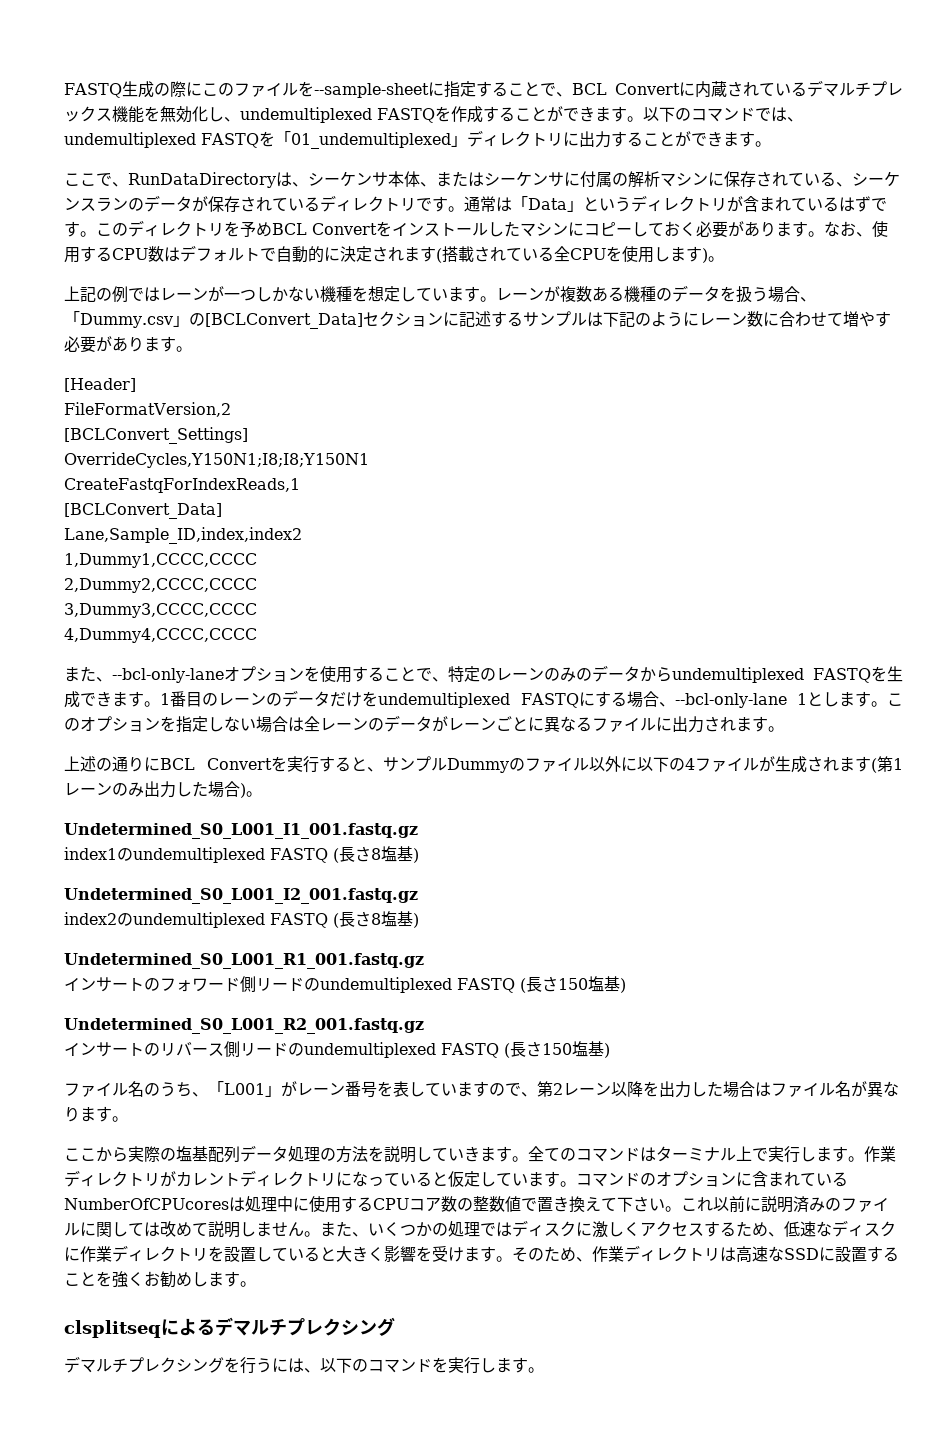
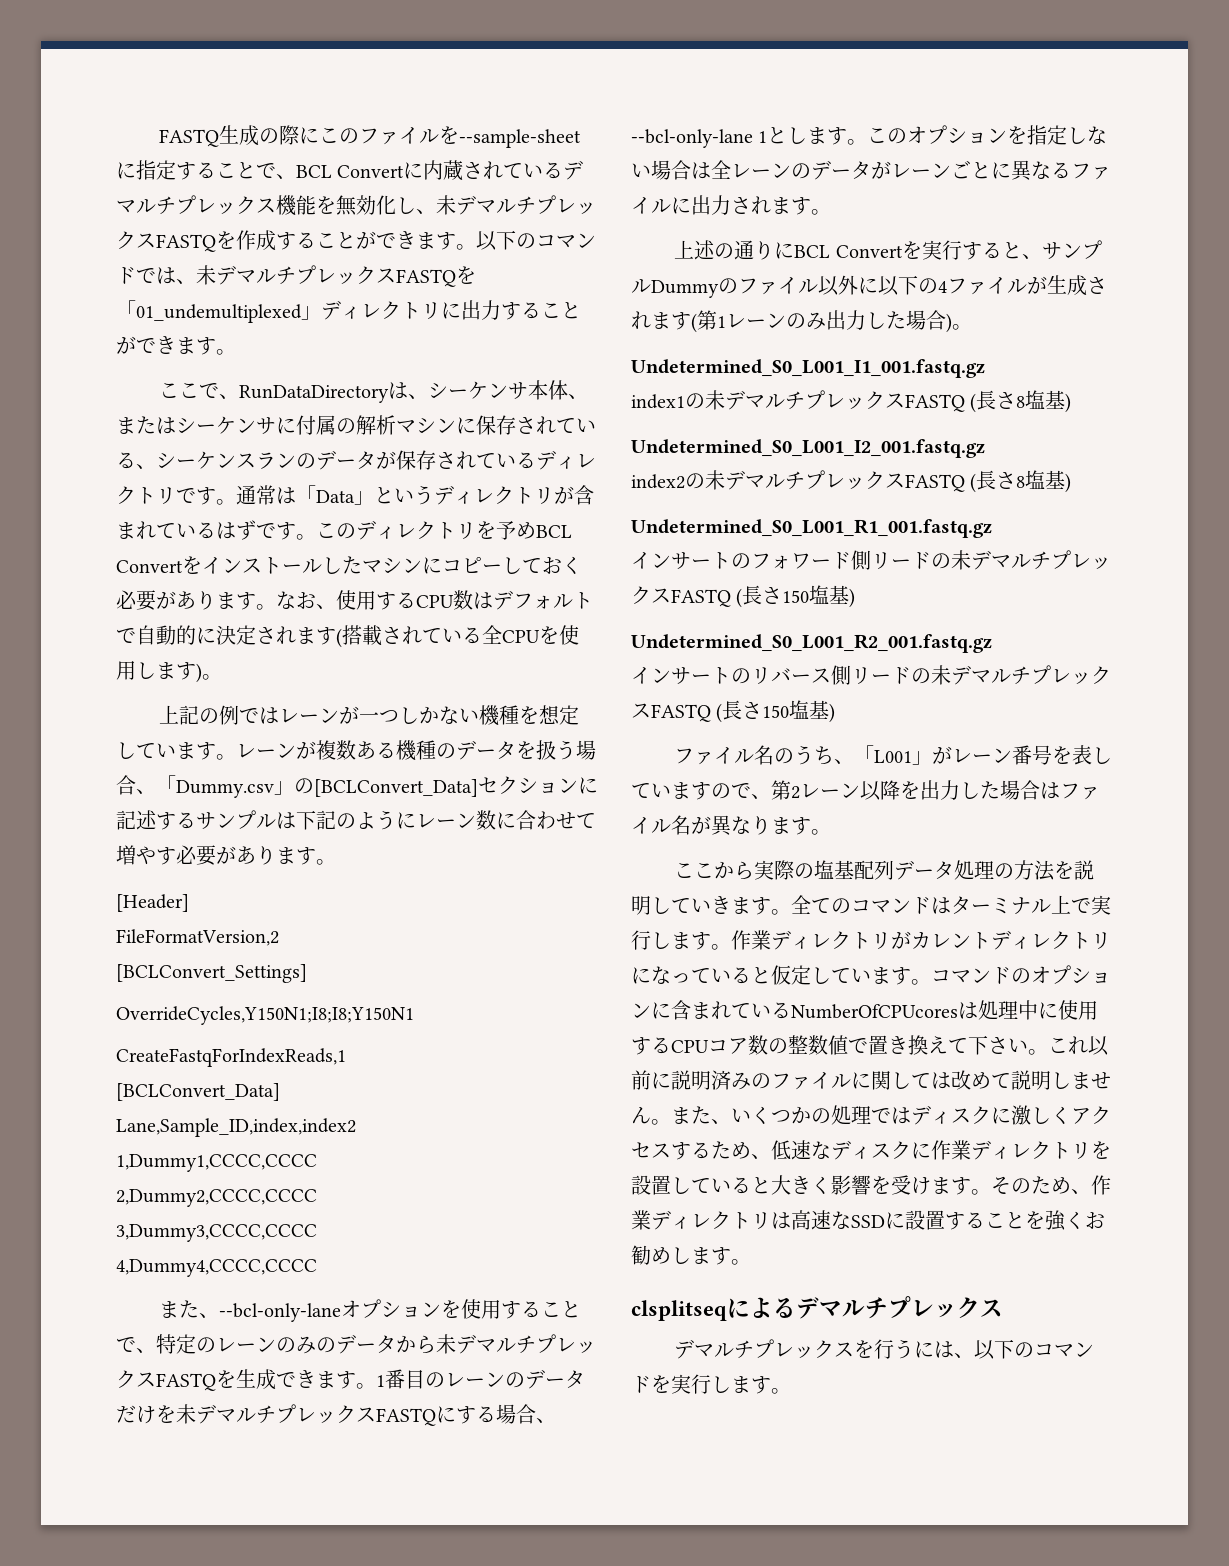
[240,107,372,123] undemultiplexed -> [436,195,596,215] [116,231,156,249] 未デマルチプレックス
[64,132,196,148] undemultiplexed -> [196,265,396,285] 未デマルチプレックス
[672,667,804,683] undemultiplexed -> [436,1334,596,1354] [116,1370,156,1388] 未デマルチプレックス
[378,692,510,708] undemultiplexed -> [176,1404,376,1424] 未デマルチプレックス
[133,847,265,863] undemultiplexed -> [705,390,905,410] 未デマルチプレックス
[133,912,265,928] undemultiplexed -> [705,470,905,490] 未デマルチプレックス
[320,977,452,993] undemultiplexed -> [951,550,1111,570] [631,586,671,604] 未デマルチプレックス
[304,1042,436,1058] undemultiplexed -> [931,665,1111,685] [631,703,651,718] 未デマルチプレックス
[323,1317,395,1336] [64,1356,224,1373] クシング // デマルチプレクシング -> [934,1297,1003,1319] [674,1339,855,1359] ックス // デマルチプレックス

